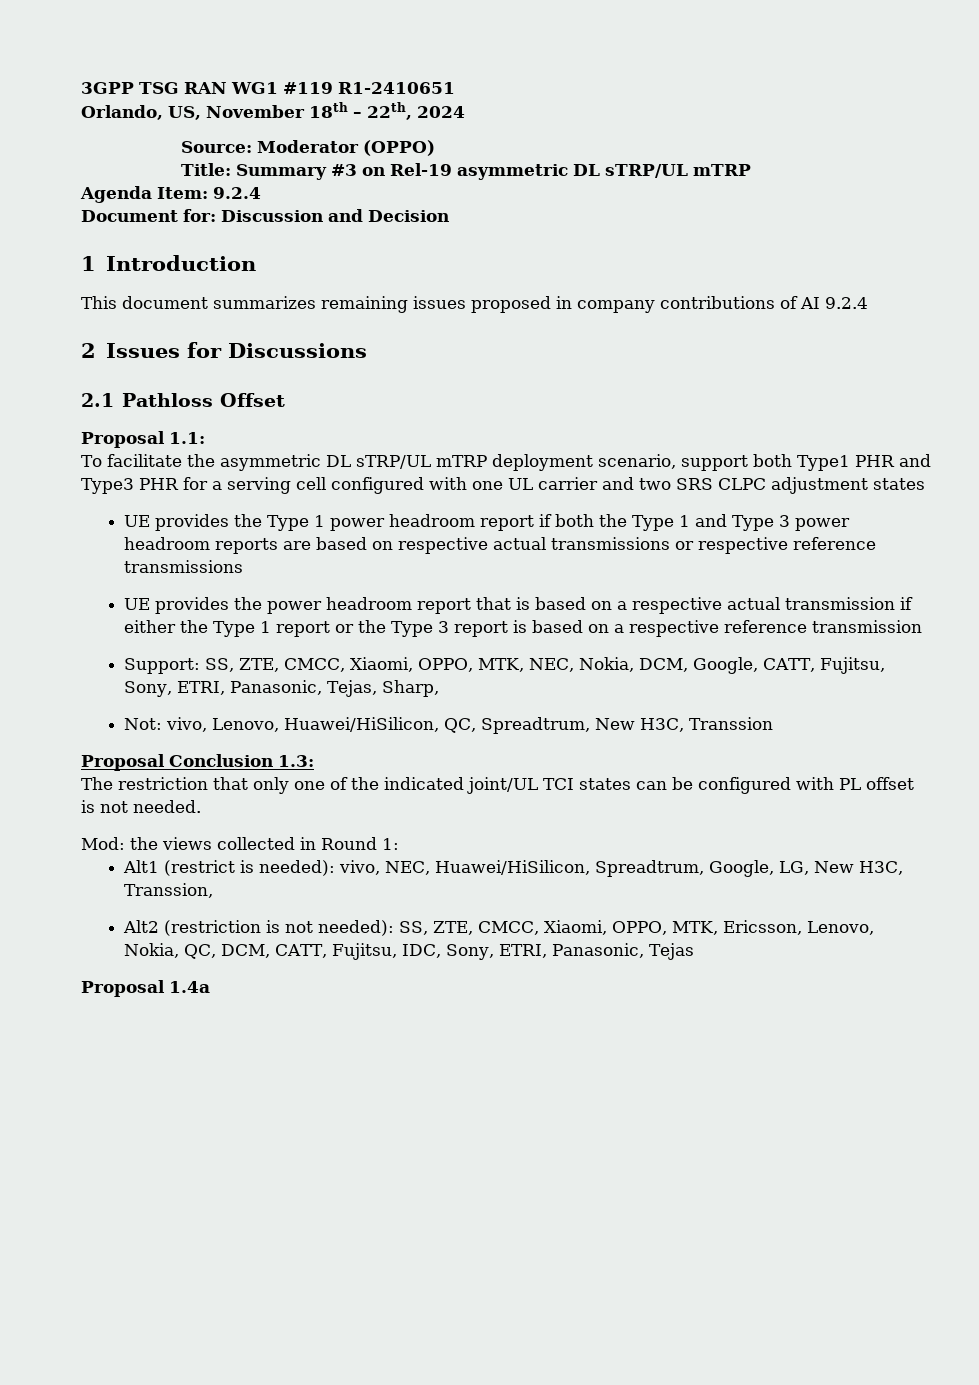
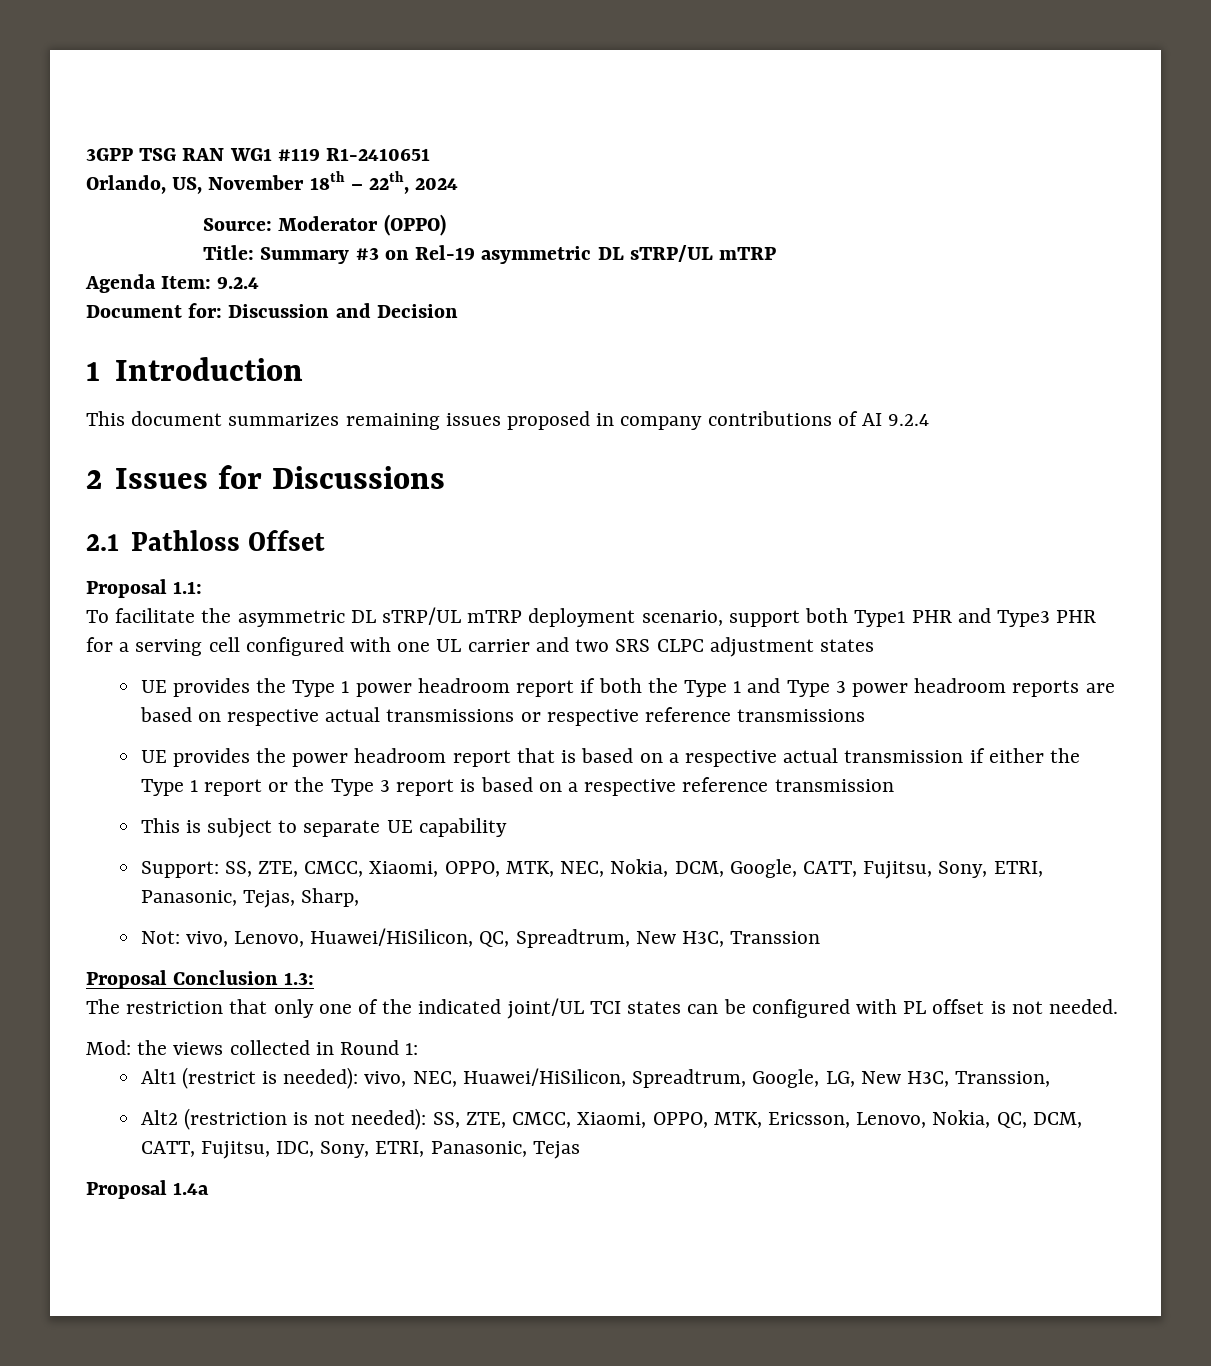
(923, 626) none -> [140,818,507,838] // This is subject to separate UE capability

